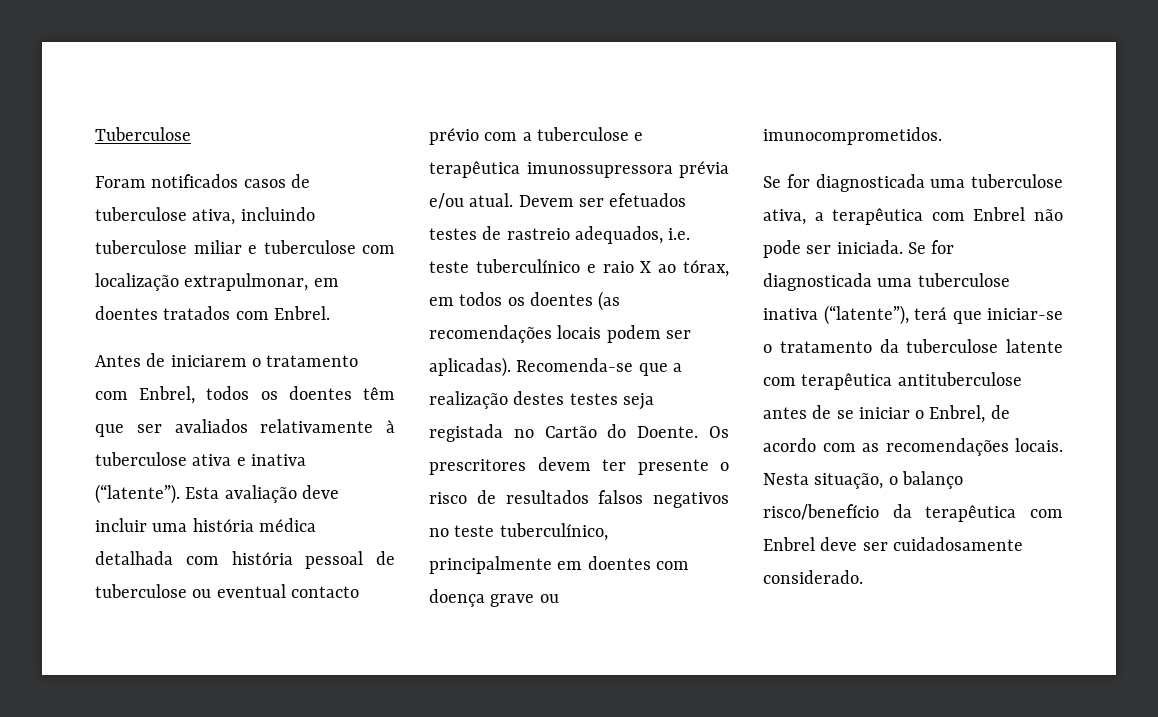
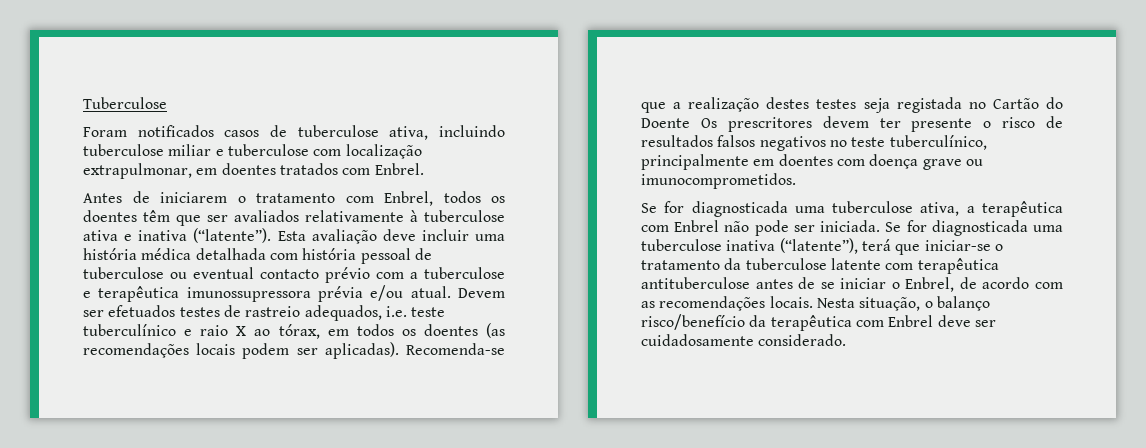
[637,426,699,438] Doente. -> [641,118,690,128] Doente

